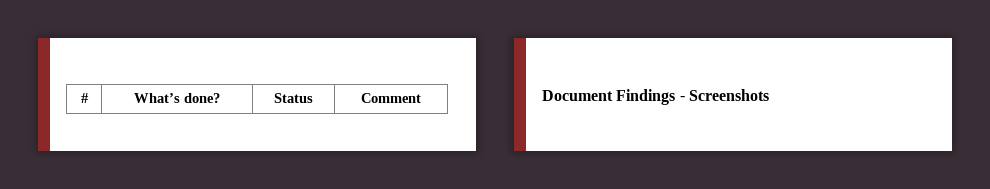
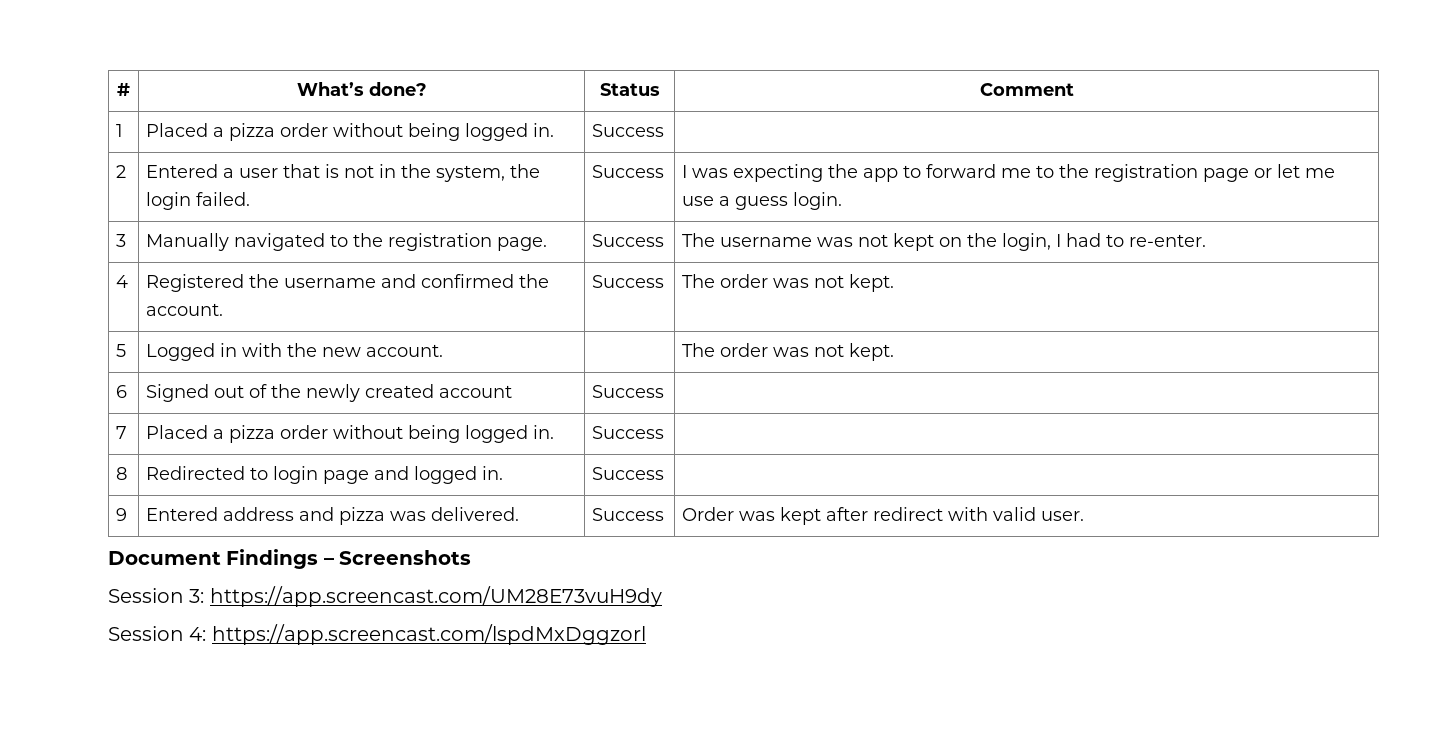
[542,89,769,105] // Document Findings - Screenshots -> [116,124,124,137] [146,123,555,141] [592,124,665,137] [116,165,127,178] [146,164,541,182] [146,192,251,210] [592,165,665,178] [682,164,1336,182] [682,192,843,210] [116,234,127,247] [146,233,548,251] [592,234,665,247] [682,233,1207,251] [116,275,129,288] [146,274,550,292] [146,303,224,316] [592,275,665,288] [682,274,895,292] [116,344,127,357] [146,343,444,361] [682,343,895,361] [116,385,128,398] [146,384,513,402] [592,385,665,398] [116,426,128,439] [146,425,555,443] [592,426,665,439] [116,467,128,480] [146,466,504,484] [592,467,665,480] [116,508,128,521] [146,507,520,525] [592,508,665,521] [682,507,1085,525] [108,549,472,569] [108,586,662,607] [108,624,646,645] // 1 | Placed a pizza order without being logged in. | Success | // 2 | Entered a user that is not in the system, the login failed. | Success | I was expecting the app to forward me to the registration page or let me use a guess login. // 3 | Manually navigated to the registration page. | Success | The username was not kept on the login, I had to re-enter. // 4 | Registered the username and confirmed the account. | Success | The order was not kept. // 5 | Logged in with the new account. | | The order was not kept. // 6 | Signed out of the newly created account | Success | // 7 | Placed a pizza order without being logged in. | Success | // 8 | Redirected to login page and logged in. | Success | // 9 | Entered address and pizza was delivered. | Success | Order was kept after redirect with valid user. // Document Findings – Screenshots // Session 3: https://app.screencast.com/UM28E73vuH9dy // Session 4: https://app.screencast.com/lspdMxDggzorl

